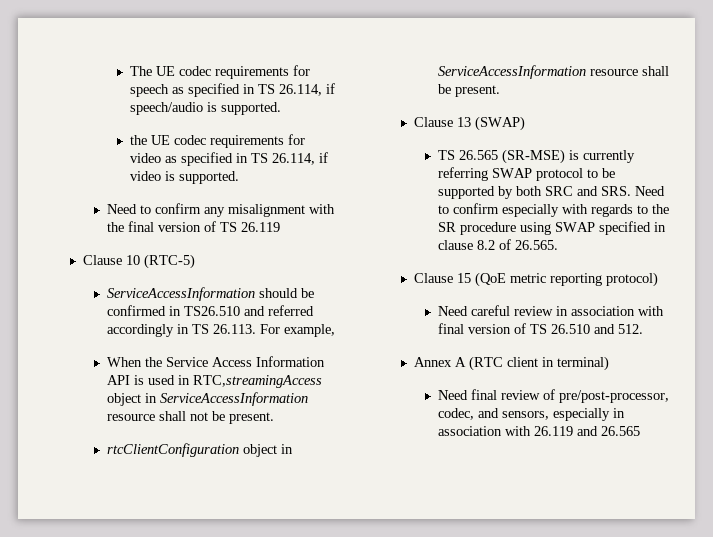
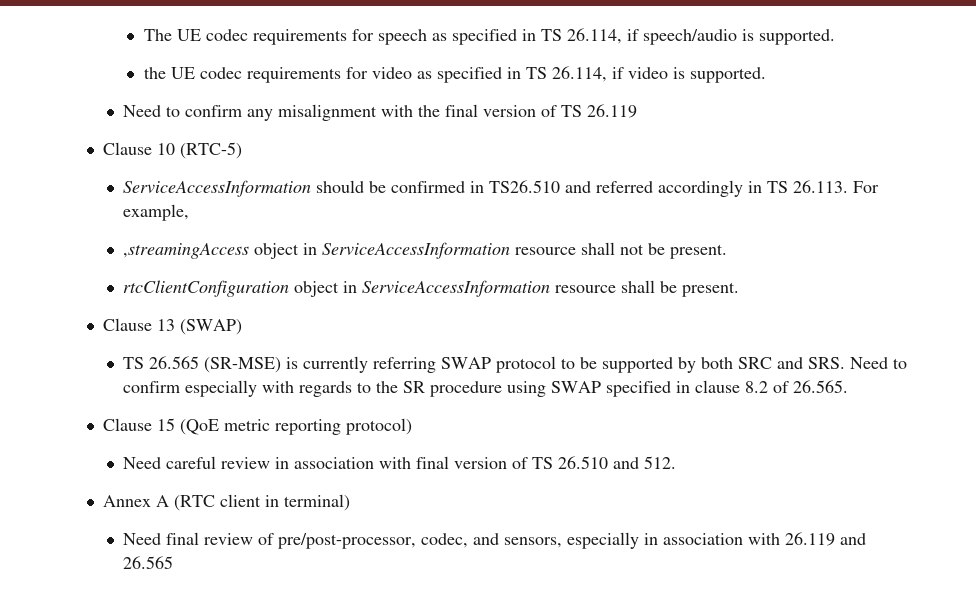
[106,356,325,367] [106,375,322,388] When the Service Access Information API is used in RTC,streamingAccess -> [123,243,250,259] ,streamingAccess

